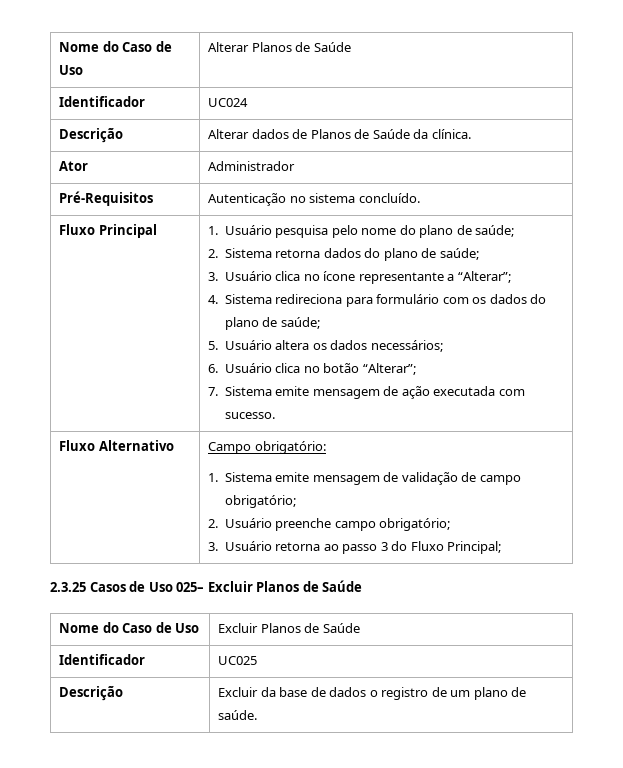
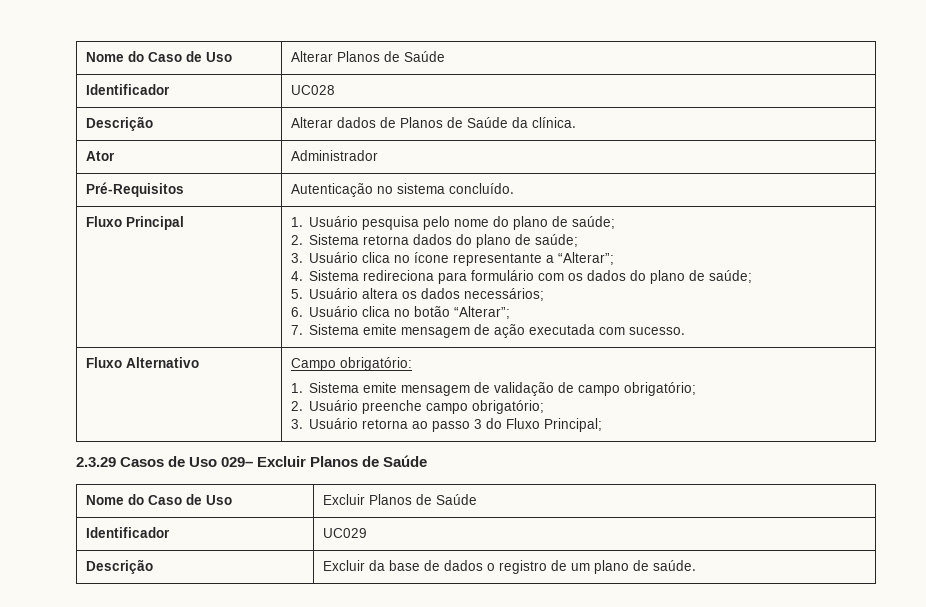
[208,98,249,107] UC024 -> [290,85,335,95] UC028
[50,582,86,592] 2.3.25 -> [76,457,116,467] 2.3.29
[176,582,205,592] 025– -> [221,457,254,467] 029–
[218,656,258,665] UC025 -> [322,528,367,538] UC029

